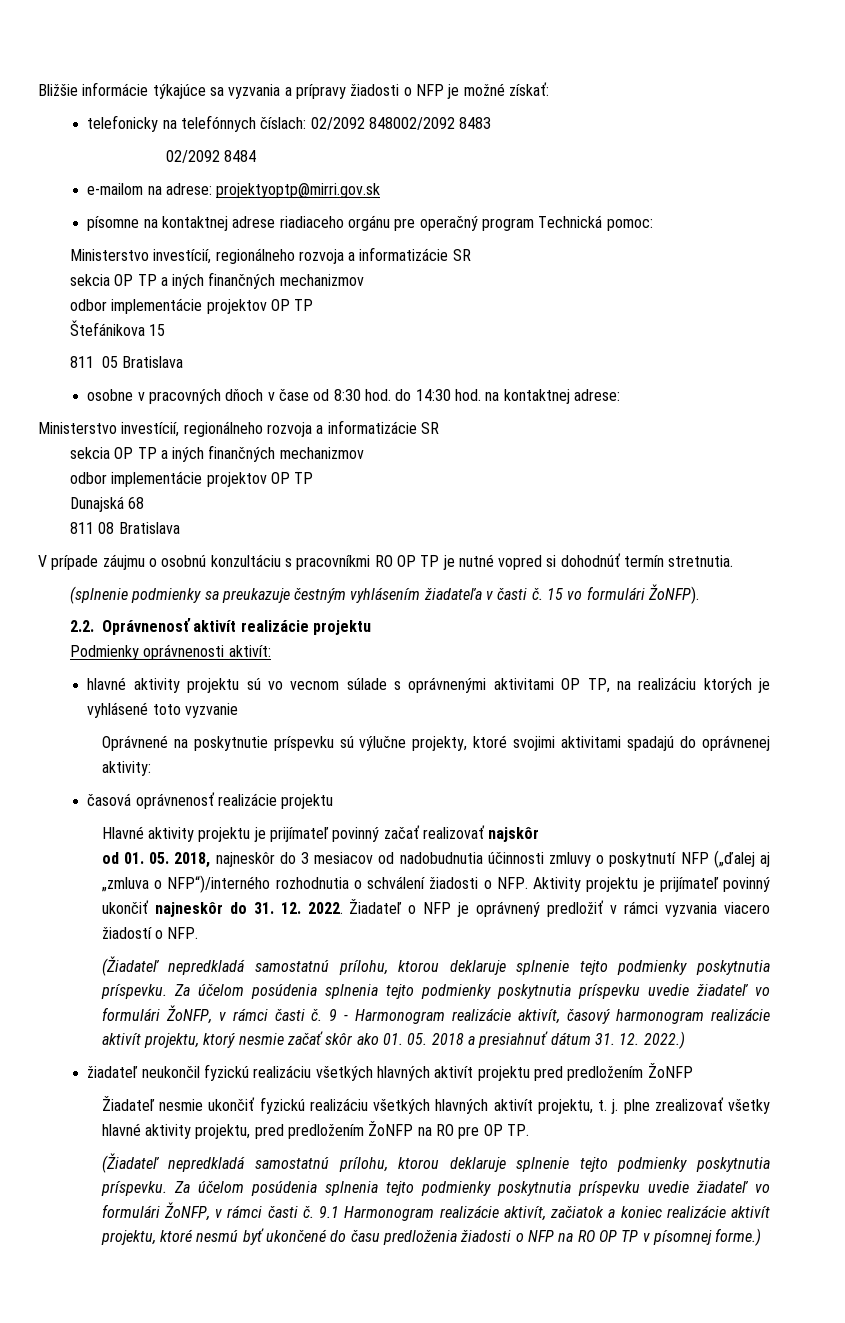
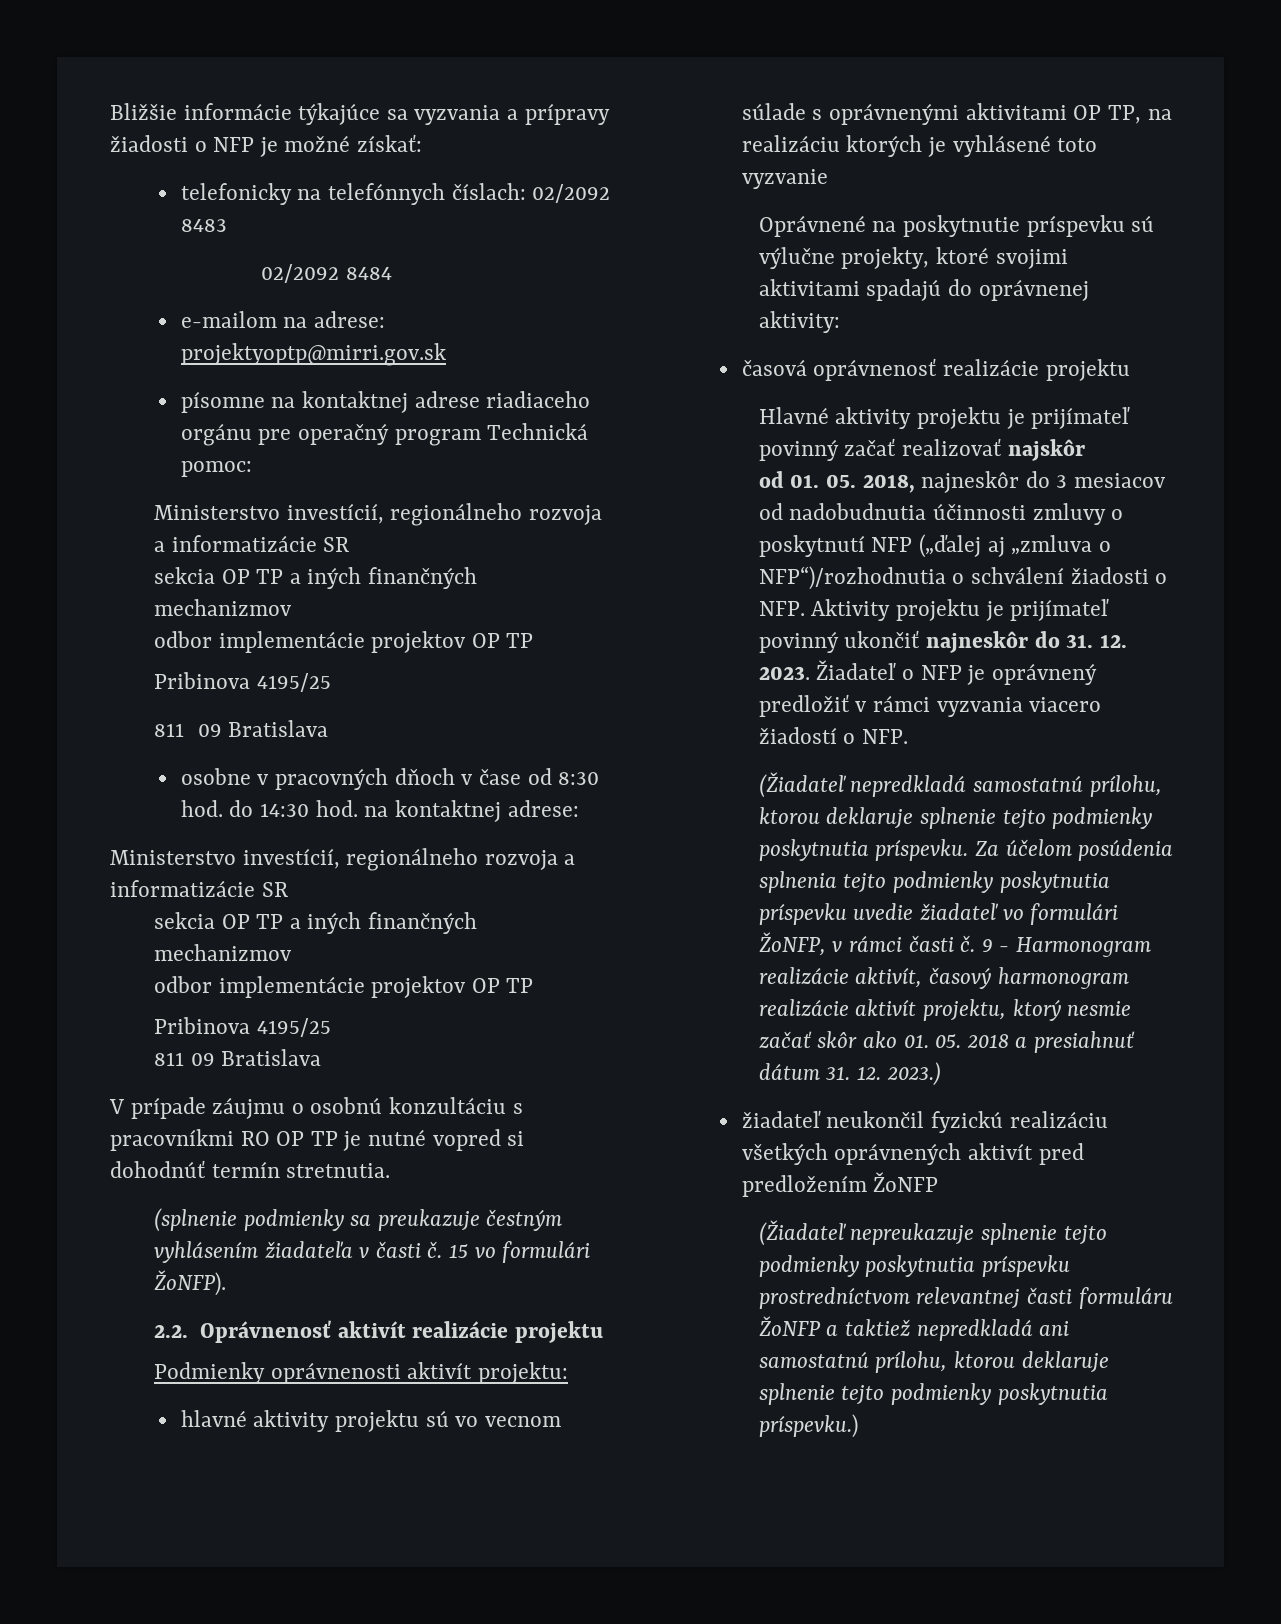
[369,117,456,130] 848002/2092 -> (611, 193) none
[69,320,166,336] [69,356,118,368] Štefánikova 15 // 811 05 -> [153,672,331,692] [153,723,222,737] Pribinova 4195/25 // 811 09
[69,496,145,512] [69,522,115,534] Dunajská 68 // 811 08 -> [153,1017,331,1037] [153,1052,215,1066] Pribinova 4195/25 // 811 09
[228,645,271,657] aktivít: -> [407,1362,568,1384] aktivít projektu:
[167,875,349,893] NFP“)/interného rozhodnutia -> [758,566,946,590] NFP“)/rozhodnutia
[307,902,343,914] 2022. -> [758,666,810,680] 2023.
[643,1031,685,1049] 2022.) -> [886,1062,941,1086] 2023.)
[377,1066,530,1081] hlavných aktivít projektu -> [834,1143,1034,1165] oprávnených aktivít
[101,1096,771,1114] [101,1121,529,1139] [101,1153,770,1173] [100,1180,771,1196] [101,1202,770,1221] [100,1228,762,1246] Žiadateľ nesmie ukončiť fyzickú realizáciu všetkých hlavných aktivít projektu, t. j. plne zrealizovať všetky hlavné aktivity projektu, pred predložením ŽoNFP na RO pre OP TP. // (Žiadateľ nepredkladá samostatnú prílohu, ktorou deklaruje splnenie tejto podmienky poskytnutia príspevku. Za účelom posúdenia splnenia tejto podmienky poskytnutia príspevku uvedie žiadateľ vo formulári ŽoNFP, v rámci časti č. 9.1 Harmonogram realizácie aktivít, začiatok a koniec realizácie aktivít projektu, ktoré nesmú byť ukončené do času predloženia žiadosti o NFP na RO OP TP v písomnej forme.) -> [758,1220,1107,1246] [758,1255,1070,1277] [758,1287,1173,1309] [758,1316,1070,1341] [758,1351,1109,1373] [758,1383,1108,1405] [758,1414,858,1438] (Žiadateľ nepreukazuje splnenie tejto podmienky poskytnutia príspevku prostredníctvom relevantnej časti formuláru ŽoNFP a taktiež nepredkladá ani samostatnú prílohu, ktorou deklaruje splnenie tejto podmienky poskytnutia príspevku.)

